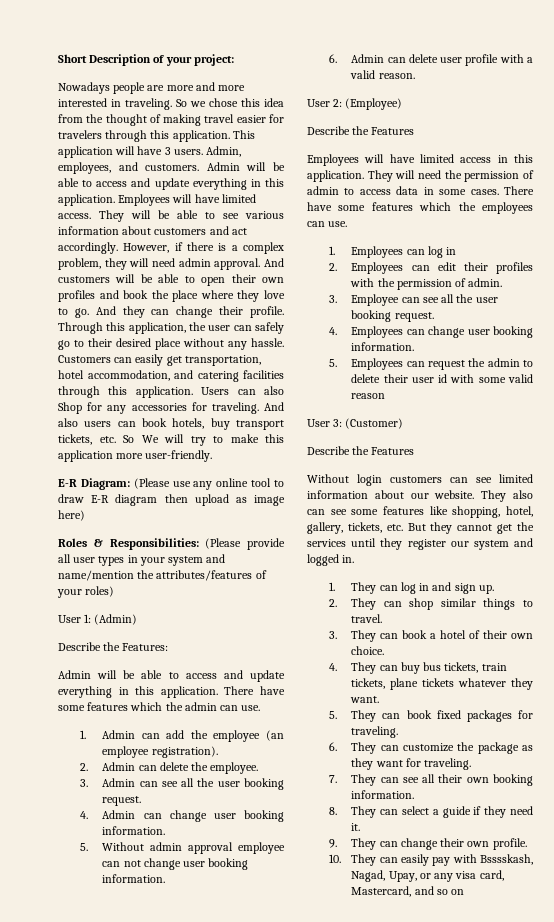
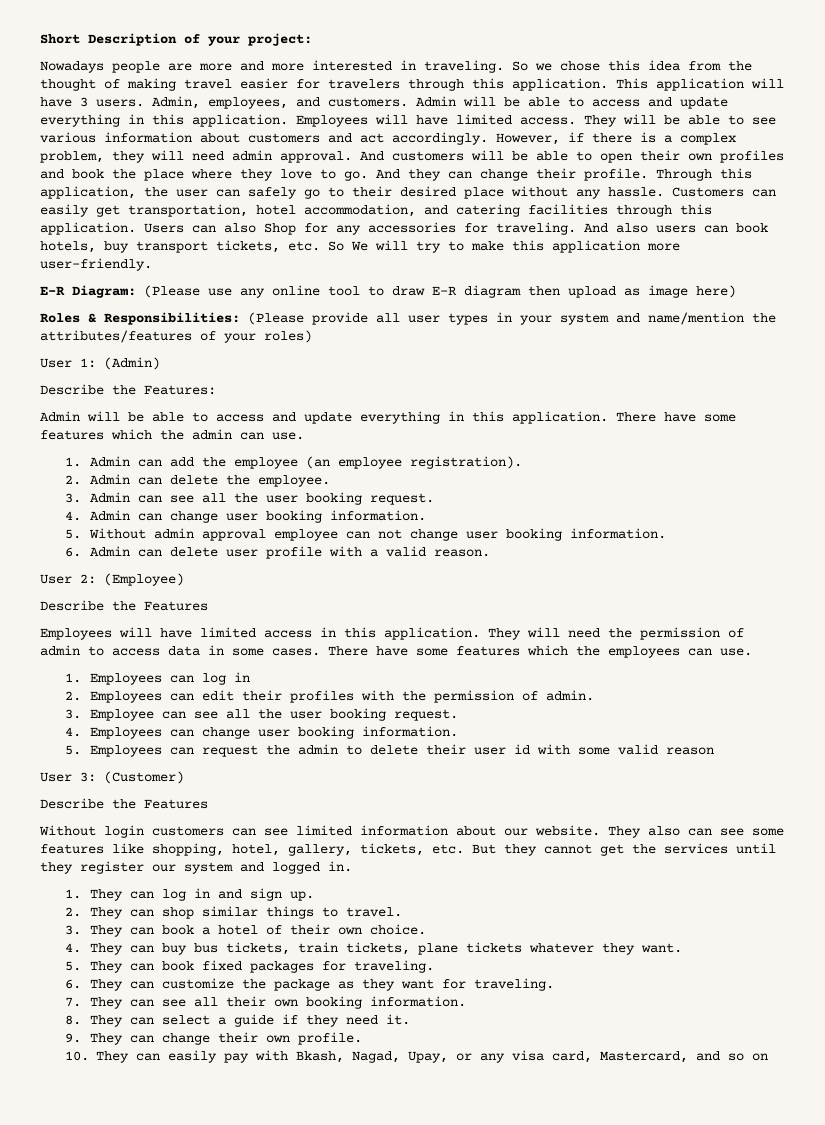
[480,854,533,865] Bsssskash, -> [296,1051,345,1063] Bkash,

